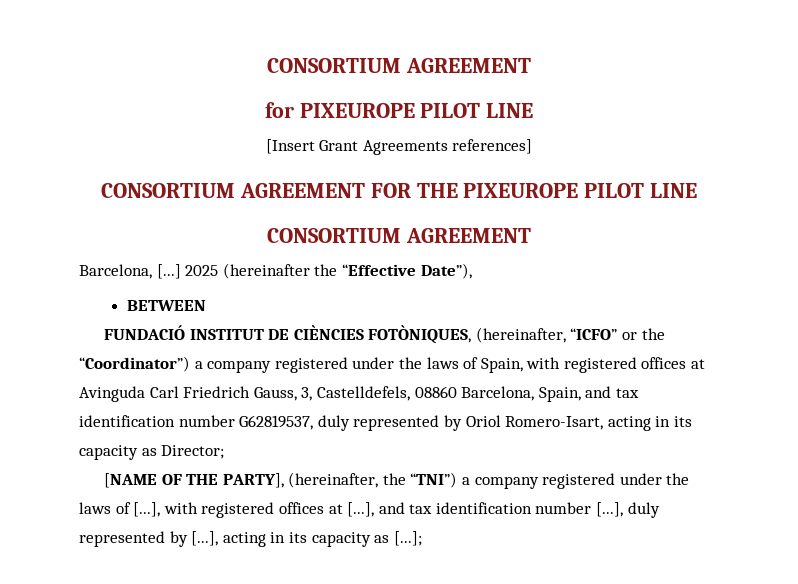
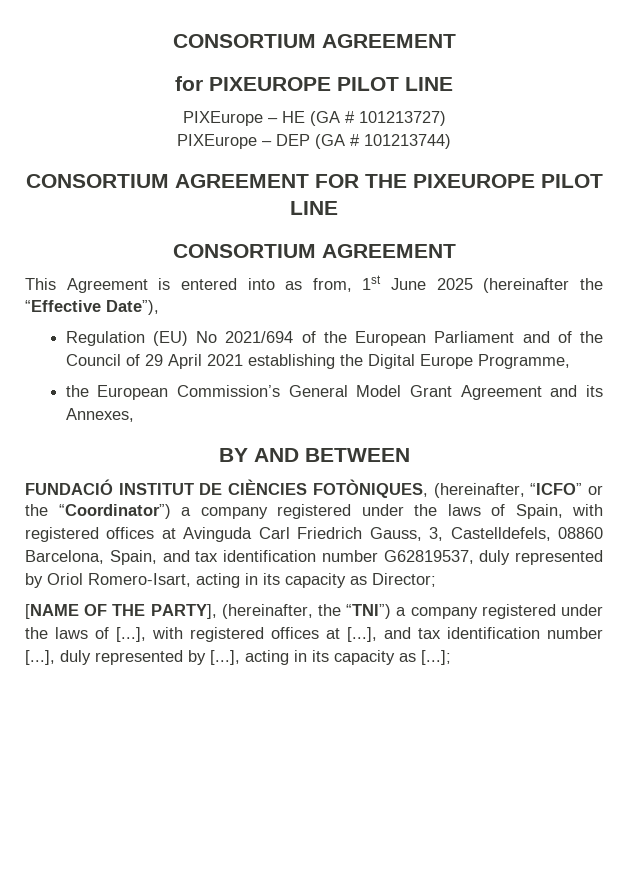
[265,139,533,155] [Insert Grant Agreements references] -> [182,111,446,126] [177,134,451,149] PIXEurope – HE (GA # 101213727) // PIXEurope – DEP (GA # 101213744)
[79,264,181,279] Barcelona, [...] -> [25,275,427,293] This Agreement is entered into as from, 1st June
(472, 271) none -> [65,331,603,346] [65,354,570,369] [65,385,603,400] [65,408,134,422] [218,448,299,462] Regulation (EU) No 2021/694 of the European Parliament and of the Council of 29 April 2021 establishing the Digital Europe Programme, // the European Commission’s General Model Grant Agreement and its Annexes, // BY AND

